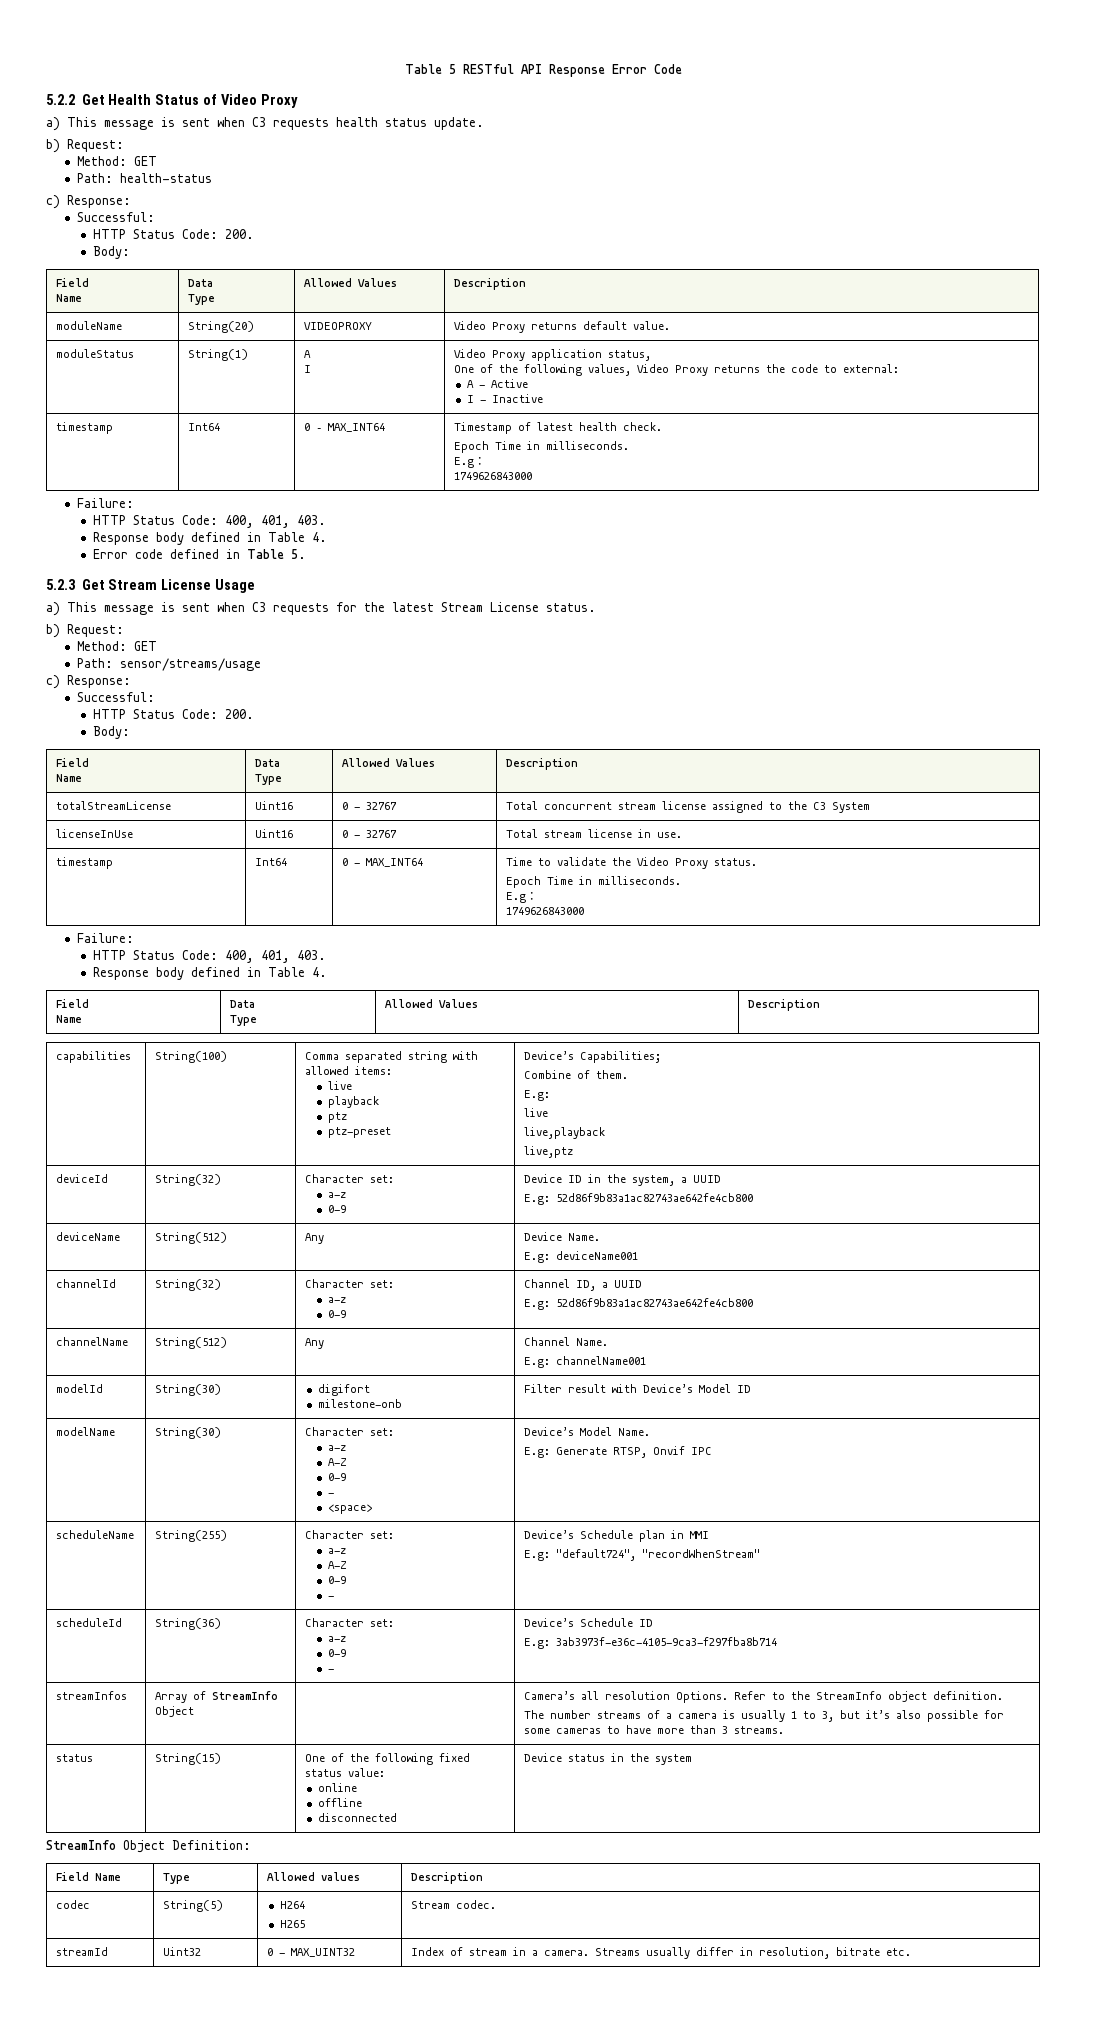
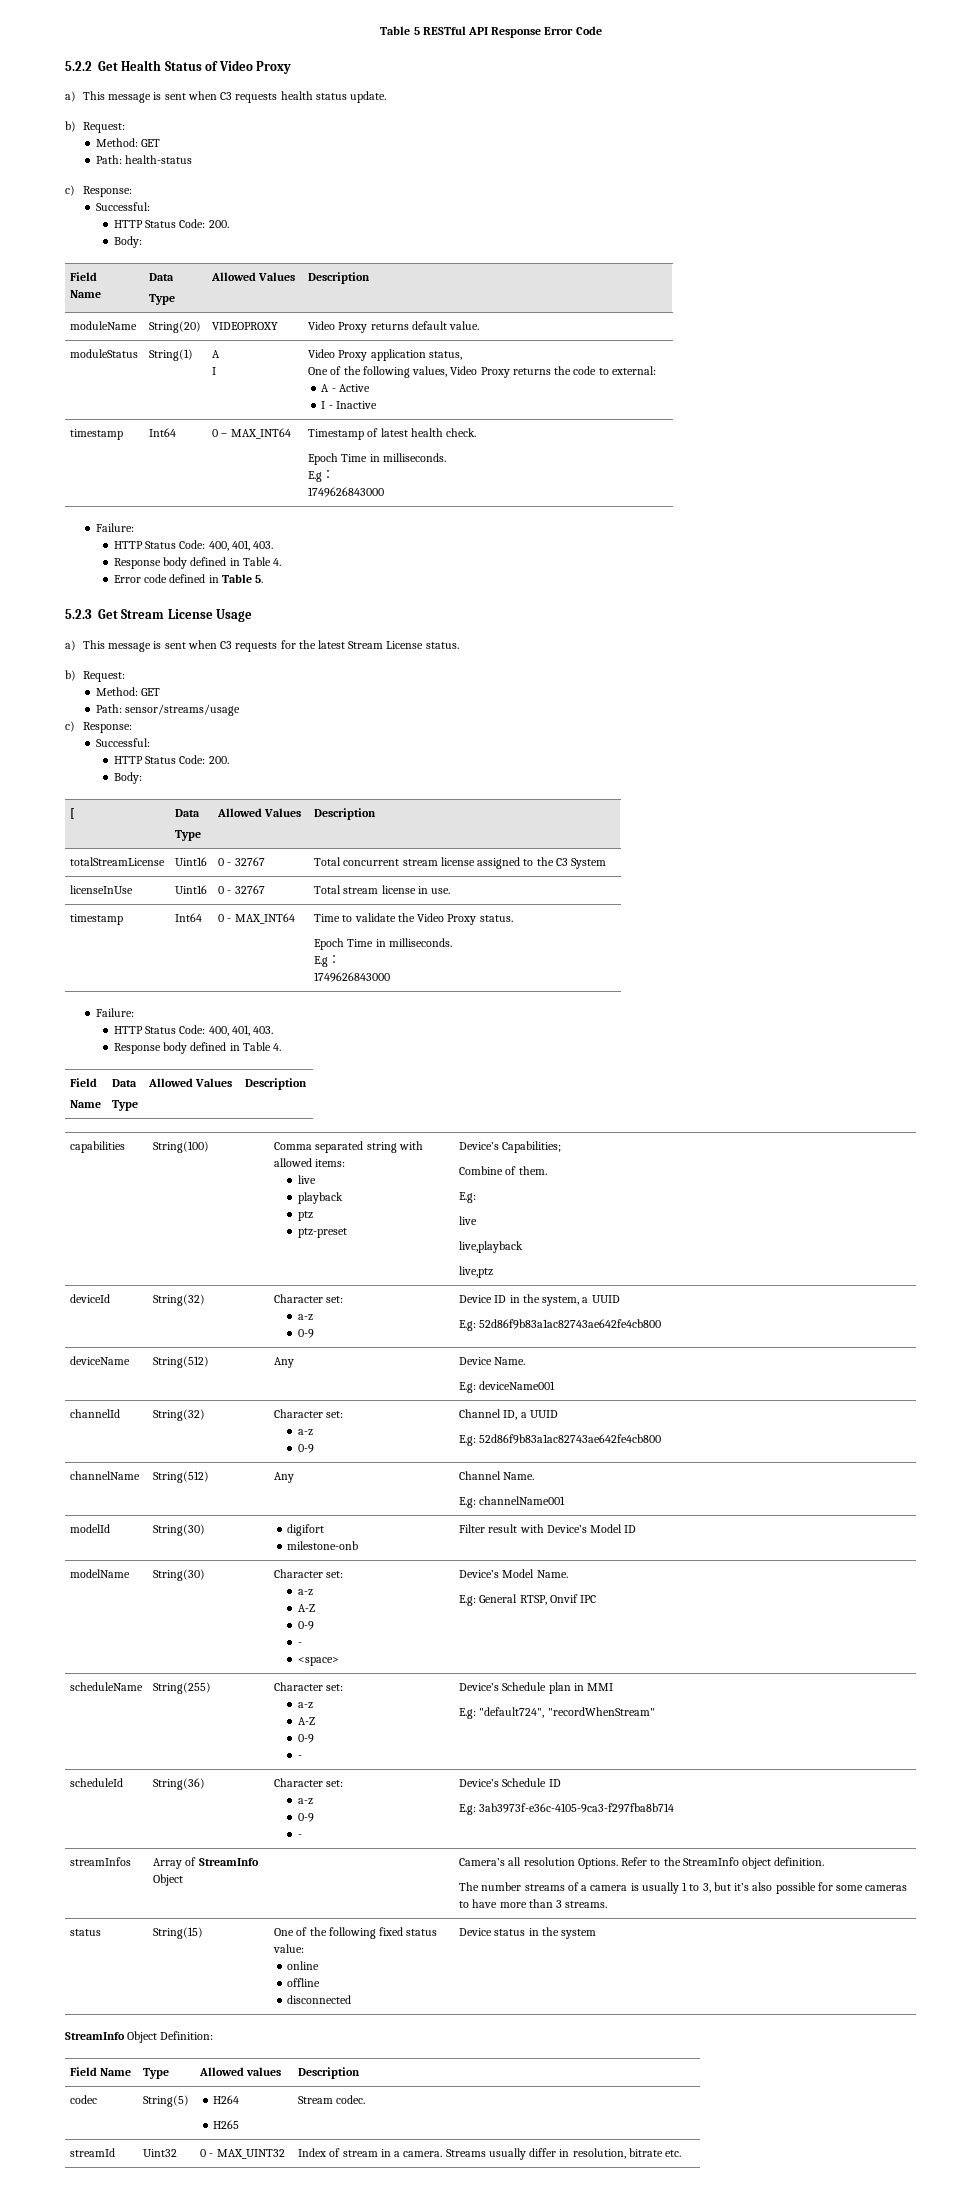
[56,758,90,767] [56,774,83,782] Field // Name -> [70,808,75,819] [
[556,1447,608,1455] Generate -> [479,1594,518,1603] General

